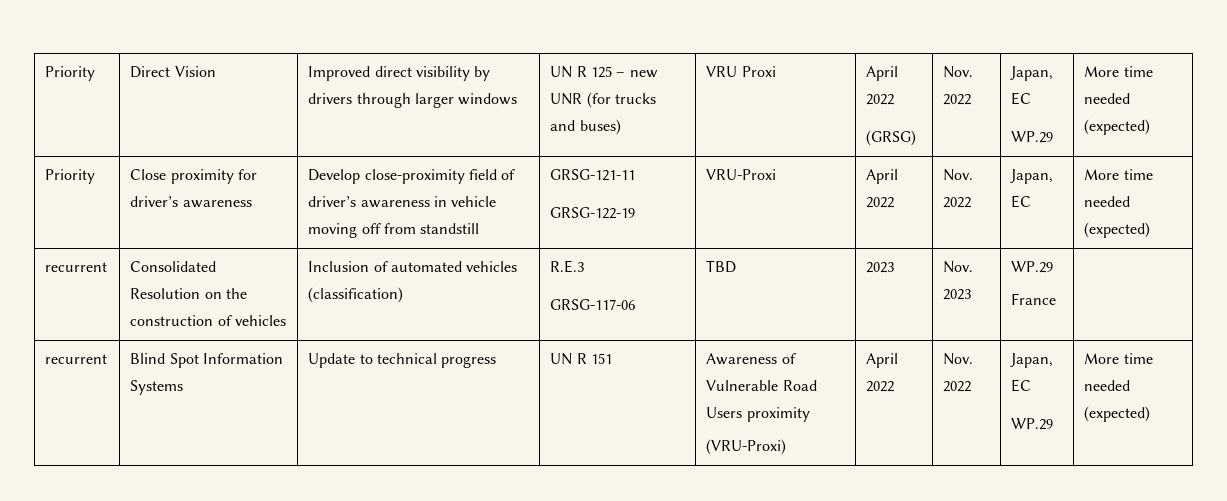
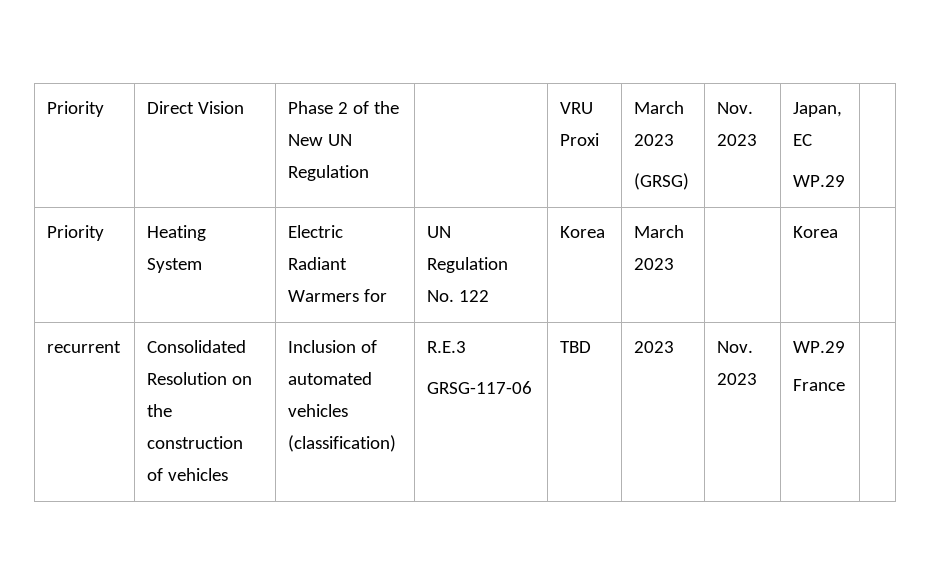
[308,66,491,81] [308,93,518,108] [550,66,658,78] [550,92,657,108] [550,119,621,135] Improved direct visibility by drivers through larger windows | UN R 125 – new UNR (for trucks and buses) -> [288,101,400,114] [288,134,353,146] [288,165,370,181] Phase 2 of the New UN Regulation |
[866,66,899,81] [866,94,895,105] April 2022 -> [634,101,685,114] [634,134,675,146] March 2023
[943,94,972,105] [1010,66,1054,81] [1011,92,1032,105] [1011,131,1054,143] [1084,66,1153,77] [1084,93,1131,104] [1084,119,1151,135] [45,169,96,184] [130,169,258,184] [130,196,252,208] [308,169,516,184] [308,196,497,208] [308,223,480,238] [550,169,636,181] [550,207,636,219] [706,169,777,180] [866,169,899,184] [866,197,895,208] [943,169,974,181] [943,197,972,208] [1010,169,1054,184] [1011,195,1032,208] [1084,169,1153,180] [1084,196,1131,207] [1084,222,1151,238] 2022 | Japan, EC // WP.29 | More time needed (expected) // Priority | Close proximity for driver’s awareness | Develop close-proximity field of driver’s awareness in vehicle moving off from standstill | GRSG-121-11 // GRSG-122-19 | VRU-Proxi | April 2022 | Nov. 2022 | Japan, EC | More time needed (expected) -> [717,134,758,146] [793,102,843,117] [793,134,813,146] [793,175,846,187] [47,225,105,241] [147,225,207,241] [147,258,203,273] [288,225,344,238] [288,257,348,270] [288,289,388,302] [427,226,452,238] [427,257,509,273] [427,290,490,302] [560,226,606,238] [634,225,685,238] [634,258,675,270] [793,226,839,238] 2023 | Japan, EC // WP.29 | // Priority | Heating System | Electric Radiant Warmers for | UN Regulation No. 122 | Korea | March 2023 | | Korea |
[45,354,108,364] [130,353,284,368] [130,380,184,395] [308,353,497,368] [550,353,613,365] [706,353,796,365] [706,380,817,391] [706,407,810,422] [706,439,787,455] [866,353,899,368] [866,381,895,392] [943,353,974,365] [943,381,972,392] [1010,353,1054,368] [1011,379,1032,392] [1011,418,1054,430] [1084,353,1153,364] [1084,380,1131,391] [1084,406,1151,422] // recurrent | Blind Spot Information Systems | Update to technical progress | UN R 151 | Awareness of Vulnerable Road Users proximity // (VRU-Proxi) | April 2022 | Nov. 2022 | Japan, EC // WP.29 | More time needed (expected) -> (846, 385) none

